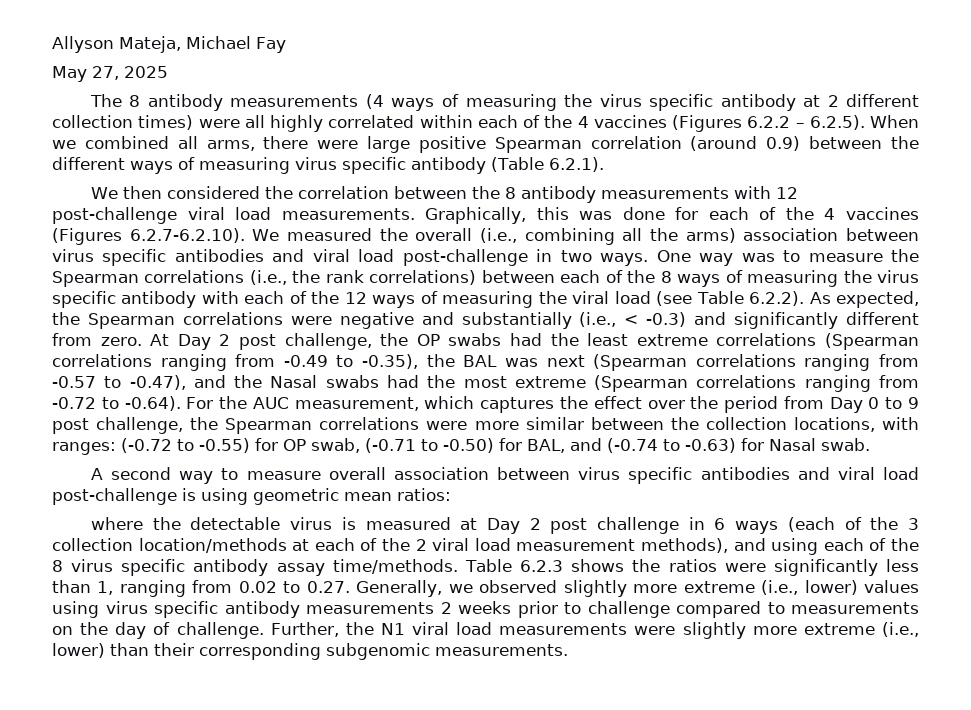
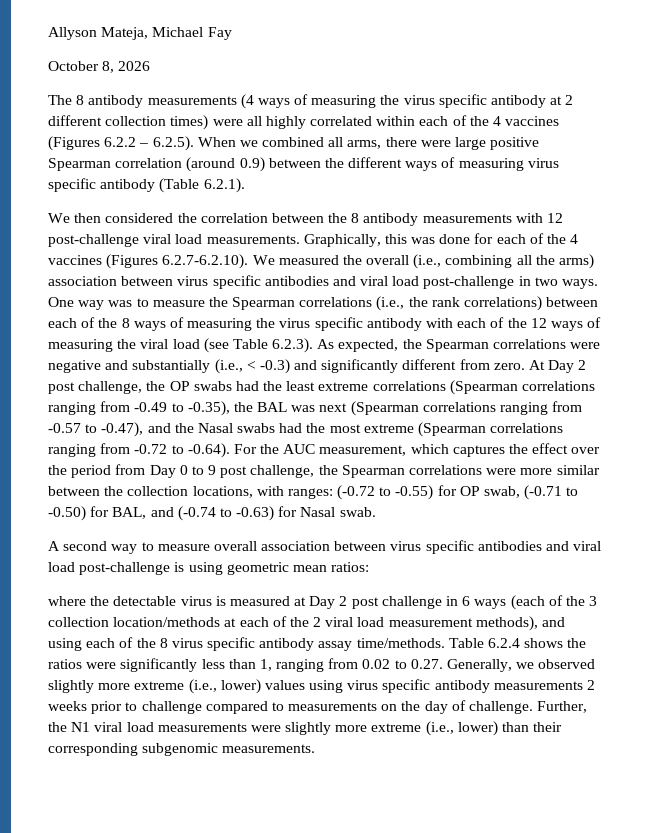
[52,66,168,82] May 27, 2025 -> [48,61,151,73] October 8, 2026
[749,291,805,306] 6.2.2). -> [272,338,314,353] 6.2.3).
[520,560,564,572] 6.2.3 -> [488,638,521,648] 6.2.4

